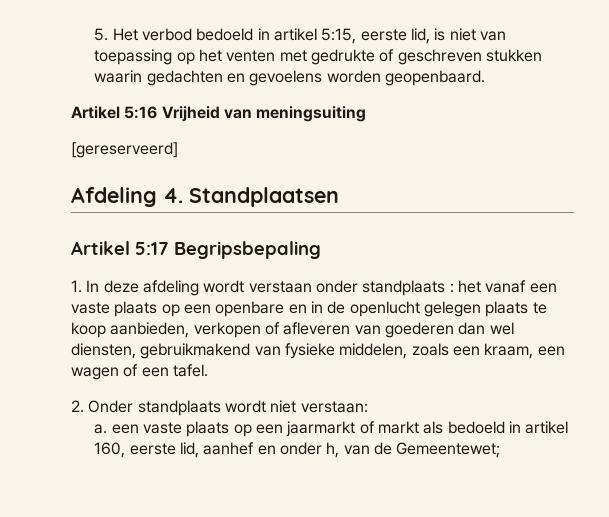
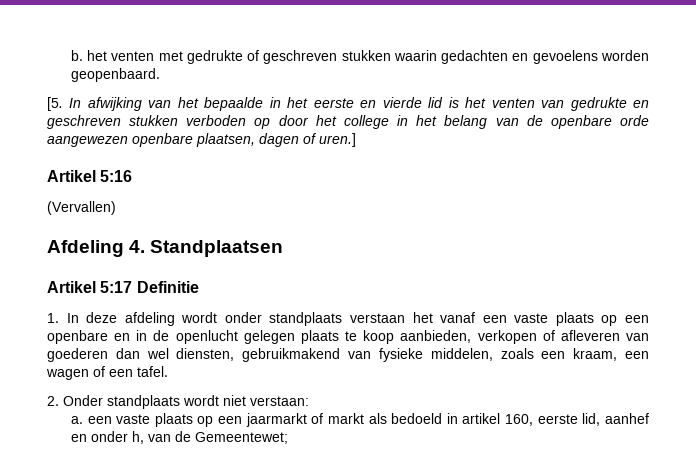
[94,28,506,44] [94,49,195,65] 5. Het verbod bedoeld in artikel 5:15, eerste lid, is niet van toepassing op -> [70,50,83,61] b.
[71,106,367,122] [71,142,178,158] Artikel 5:16 Vrijheid van meningsuiting // [gereserveerd] -> [47,97,650,111] [47,115,649,129] [47,133,356,147] [47,170,133,182] [47,201,116,215] [5. In afwijking van het bepaalde in het eerste en vierde lid is het venten van gedrukte en geschreven stukken verboden op door het college in het belang van de openbare orde aangewezen openbare plaatsen, dagen of uren.] // Artikel 5:16 // (Vervallen)
[174,241,321,259] Begripsbepaling -> [136,281,199,293] Definitie
[248,281,312,293] verstaan -> (218, 317) none
[449,283,454,293] : -> [350,313,405,323] verstaan

